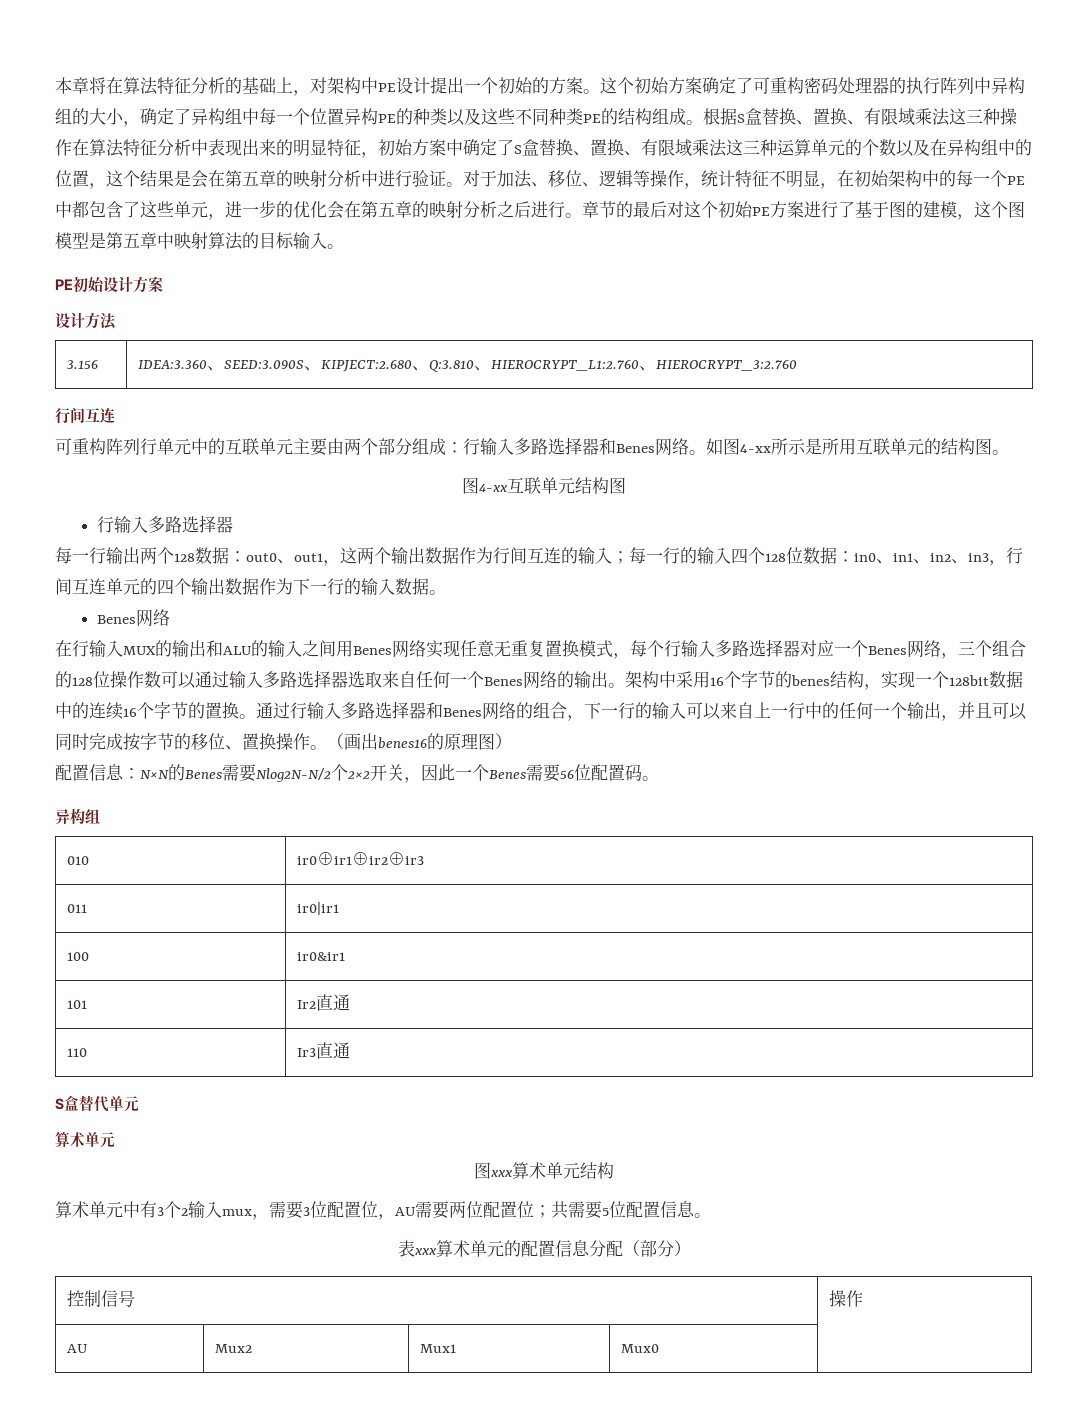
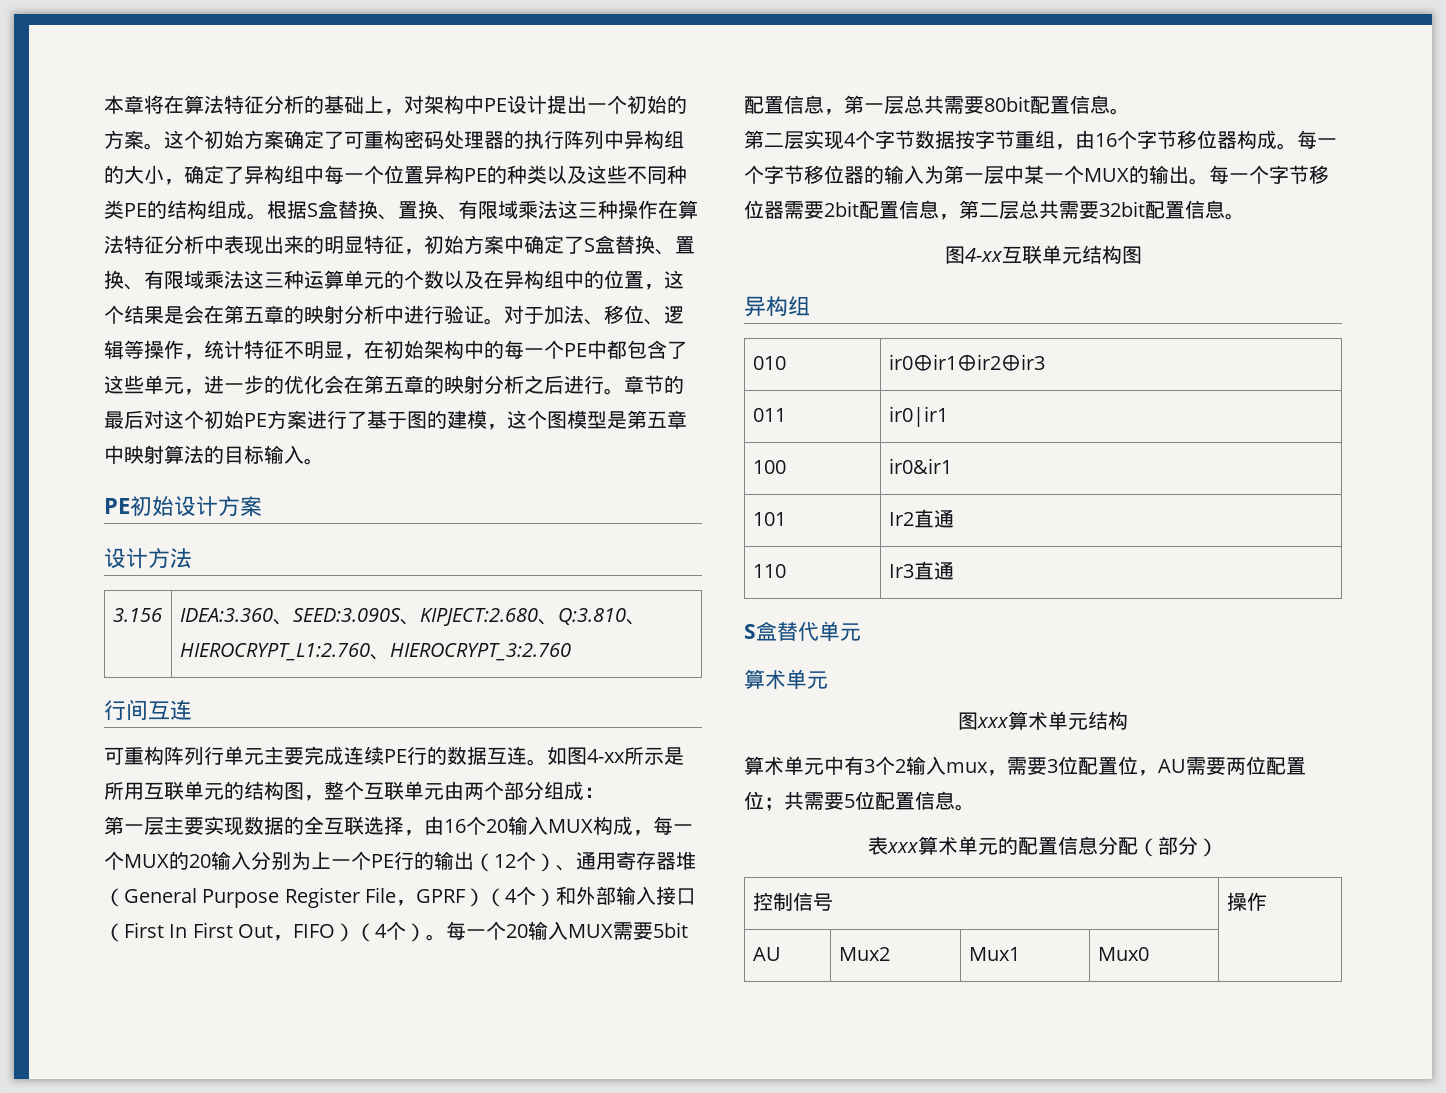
[191,437,689,456] 中的互联单元主要由两个部分组成：行输入多路选择器和Benes网络 -> [264,746,527,765] 主要完成连续PE行的数据互连
(992, 446) none -> [304,781,604,801] [104,816,693,836] [104,851,696,872] [104,886,697,908] [104,921,689,942] [744,95,1130,115] [744,130,1337,150] [744,165,1329,185] [744,200,1225,220] ，整个互联单元由两个部分组成： // 第一层主要实现数据的全互联选择，由16个20输入MUX构成，每一个MUX的20输入分别为上一个PE行的输出（12个）、通用寄存器堆（General Purpose Register File，GPRF）（4个）和外部输入接口（First In First Out，FIFO）（4个）。每一个20输入MUX需要5bit配置信息，第一层总共需要80bit配置信息。 // 第二层实现4个字节数据按字节重组，由16个字节移位器构成。每一个字节移位器的输入为第一层中某一个MUX的输出。每一个字节移位器需要2bit配置信息，第二层总共需要32bit配置信息
[97,515,234,533] [55,547,1023,566] [55,578,446,595] [97,609,171,627] [55,639,1026,659] [55,670,1023,690] [55,701,1027,721] [55,733,512,751] [55,764,659,783] // 行输入多路选择器 // 每一行输出两个128数据：out0、out1，这两个输出数据作为行间互连的输入；每一行的输入四个128位数据：in0、in1、in2、in3，行间互连单元的四个输出数据作为下一行的输入数据。 // Benes网络 // 在行输入MUX的输出和ALU的输入之间用Benes网络实现任意无重复置换模式，每个行输入多路选择器对应一个Benes网络，三个组合的128位操作数可以通过输入多路选择器选取来自任何一个Benes网络的输出。架构中采用16个字节的benes结构，实现一个128bit数据中的连续16个字节的置换。通过行输入多路选择器和Benes网络的组合，下一行的输入可以来自上一行中的任何一个输出，并且可以同时完成按字节的移位、置换操作。（画出benes16的原理图） // 配置信息：N×N的Benes需要Nlog2N-N/2个2×2开关，因此一个Benes需要56位配置码。 -> (1142, 255) none

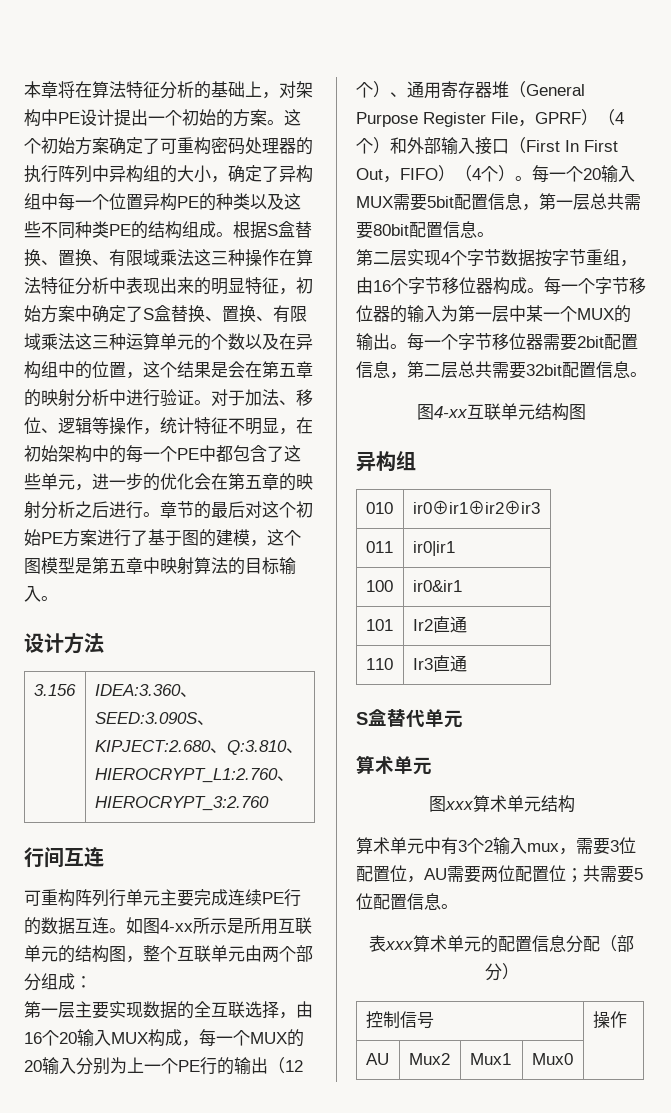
[104,496,262,517] // PE初始设计方案 -> (58, 598) none

